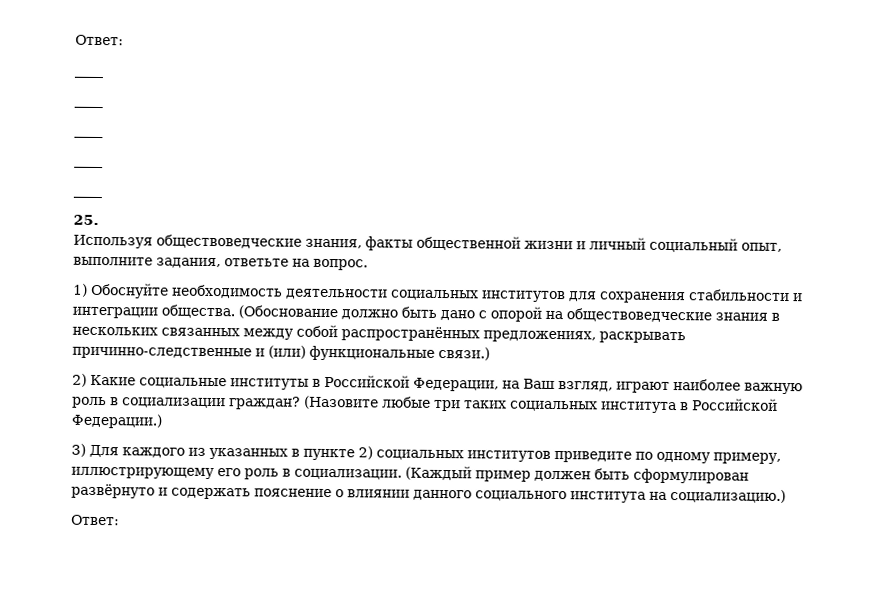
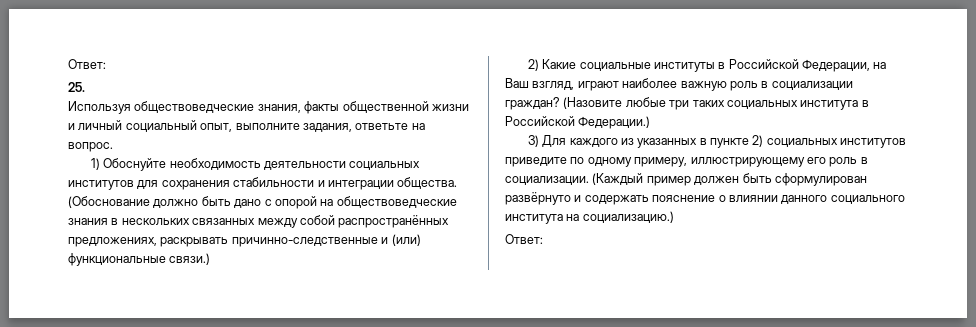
[75,34,124,46] [74,74,103,79] [74,104,103,109] [74,134,103,139] [74,164,103,169] [73,194,102,199] Ответ: // ____ // ____ // ____ // ____ // ____ -> [68,59,106,69] Ответ:

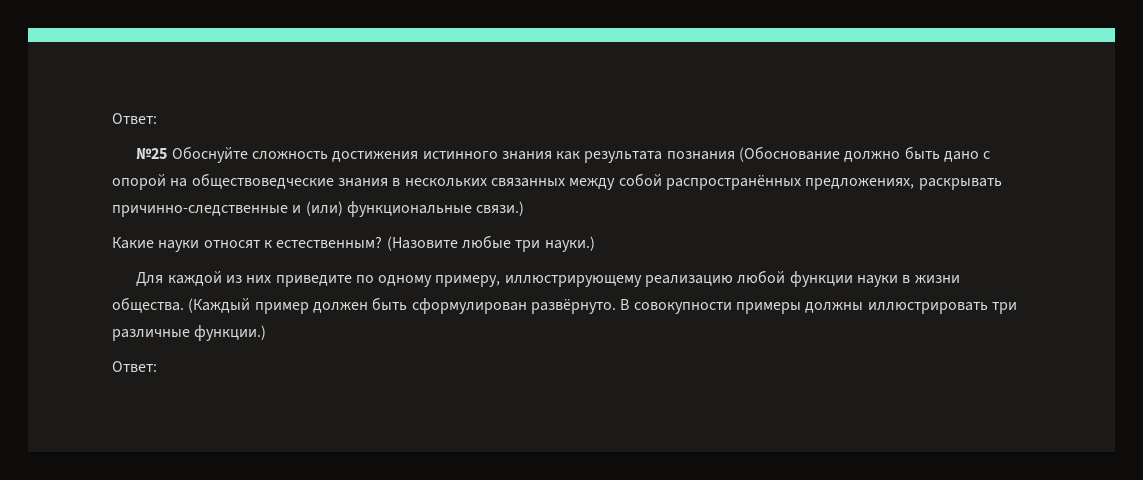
[68,82,85,92] [68,101,469,114] [68,120,425,132] [68,142,113,152] [90,158,421,171] [68,177,458,190] 25. // Используя обществоведческие знания, факты общественной жизни и личный социальный опыт, выполните задания, ответьте на вопрос. // 1) Обоснуйте необходимость деятельности социальных институтов для сохранения стабильности и интеграции общества. -> [136,146,735,163] №25 Обоснуйте сложность достижения истинного знания как результата познания
[527,59,887,72] [505,78,853,91] [505,97,869,110] [505,116,651,129] [527,135,907,148] 2) Какие социальные институты в Российской Федерации, на Ваш взгляд, играют наиболее важную роль в социализации граждан? (Назовите любые три таких социальных института в Российской Федерации.) // 3) Для каждого из указанных в пункте 2) социальных институтов -> [112,235,595,252] [136,271,272,287] Какие науки относят к естественным? (Назовите любые три науки.) // Для каждой из них
[806,157,868,167] [505,176,589,185] его роль в социализации. -> [645,270,960,287] [112,297,184,313] реализацию любой функции науки в жизни общества.
[505,192,905,205] [505,211,674,224] развёрнуто и содержать пояснение о влиянии данного социального института на социализацию.) -> [530,299,1017,314] [112,325,267,341] развёрнуто. В совокупности примеры должны иллюстрировать три различные функции.)

